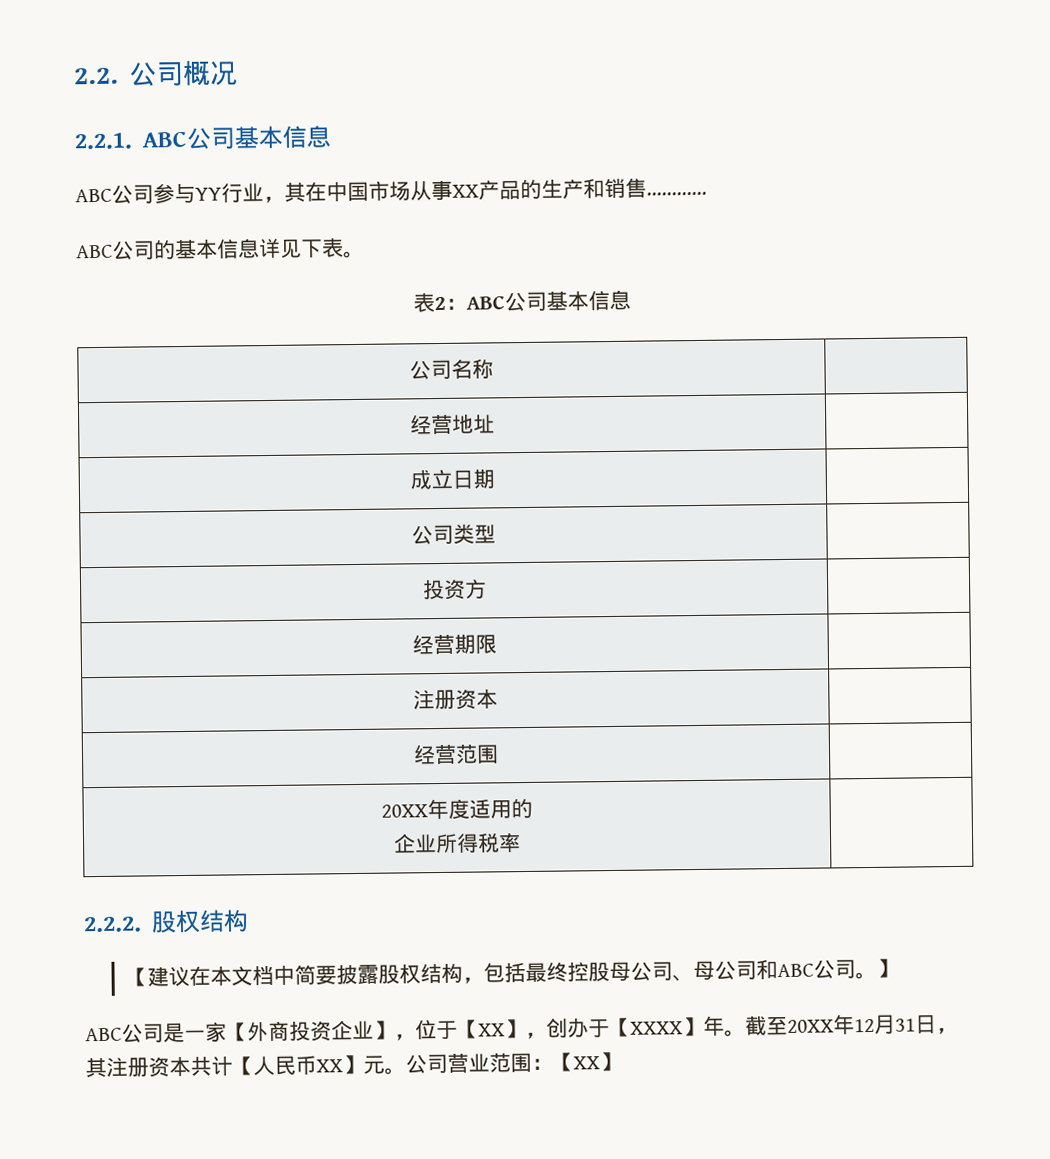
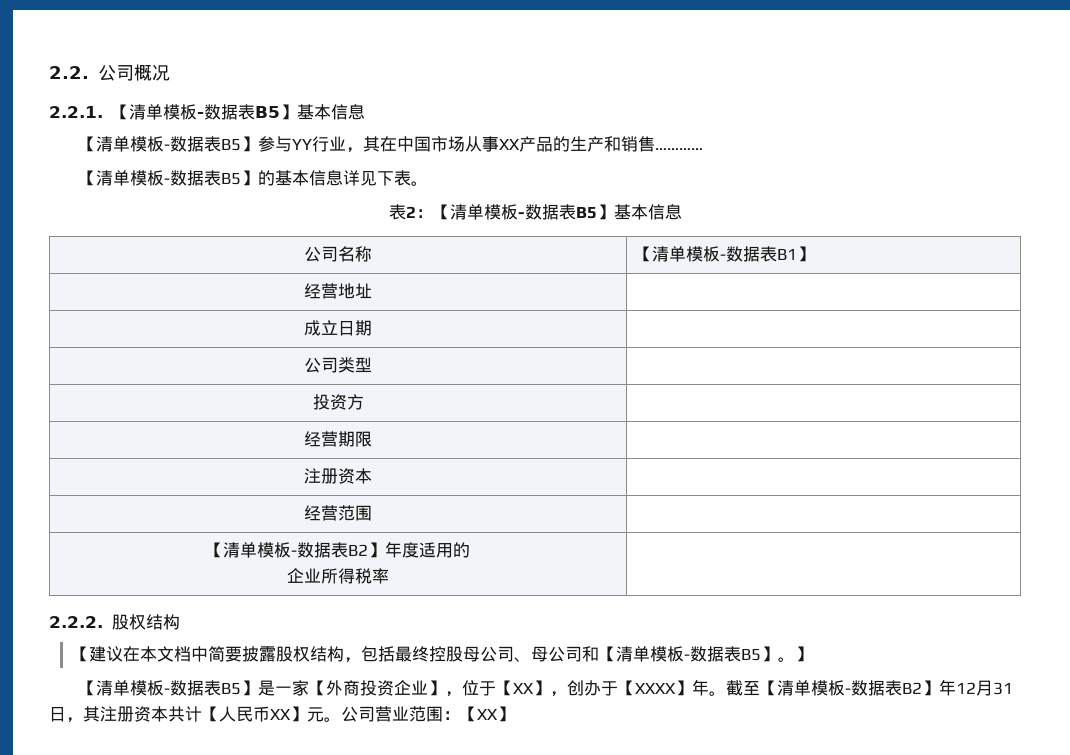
[141,125,331,150] [75,184,154,204] ABC公司基本信息 // ABC公司 -> [111,104,365,120] [78,136,258,152] 【清单模板-数据表B5】基本信息 // 【清单模板-数据表B5】
[76,240,155,260] ABC公司 -> [78,170,258,186] 【清单模板-数据表B5】
[465,289,631,312] [409,358,494,380] ABC公司基本信息 // 公司名称 | -> [432,204,682,220] [304,246,372,262] [634,246,814,262] 【清单模板-数据表B5】基本信息 // 公司名称 | 【清单模板-数据表B1】
[380,804,428,818] 20XX -> [206,542,385,558] 【清单模板-数据表B2】
[776,958,898,980] [85,1023,164,1043] ABC公司。】 // ABC公司 -> [599,646,813,662] [78,680,258,696] 【清单模板-数据表B5】。】 // 【清单模板-数据表B5】
[787,1019,834,1033] 20XX -> [759,680,939,696] 【清单模板-数据表B2】

